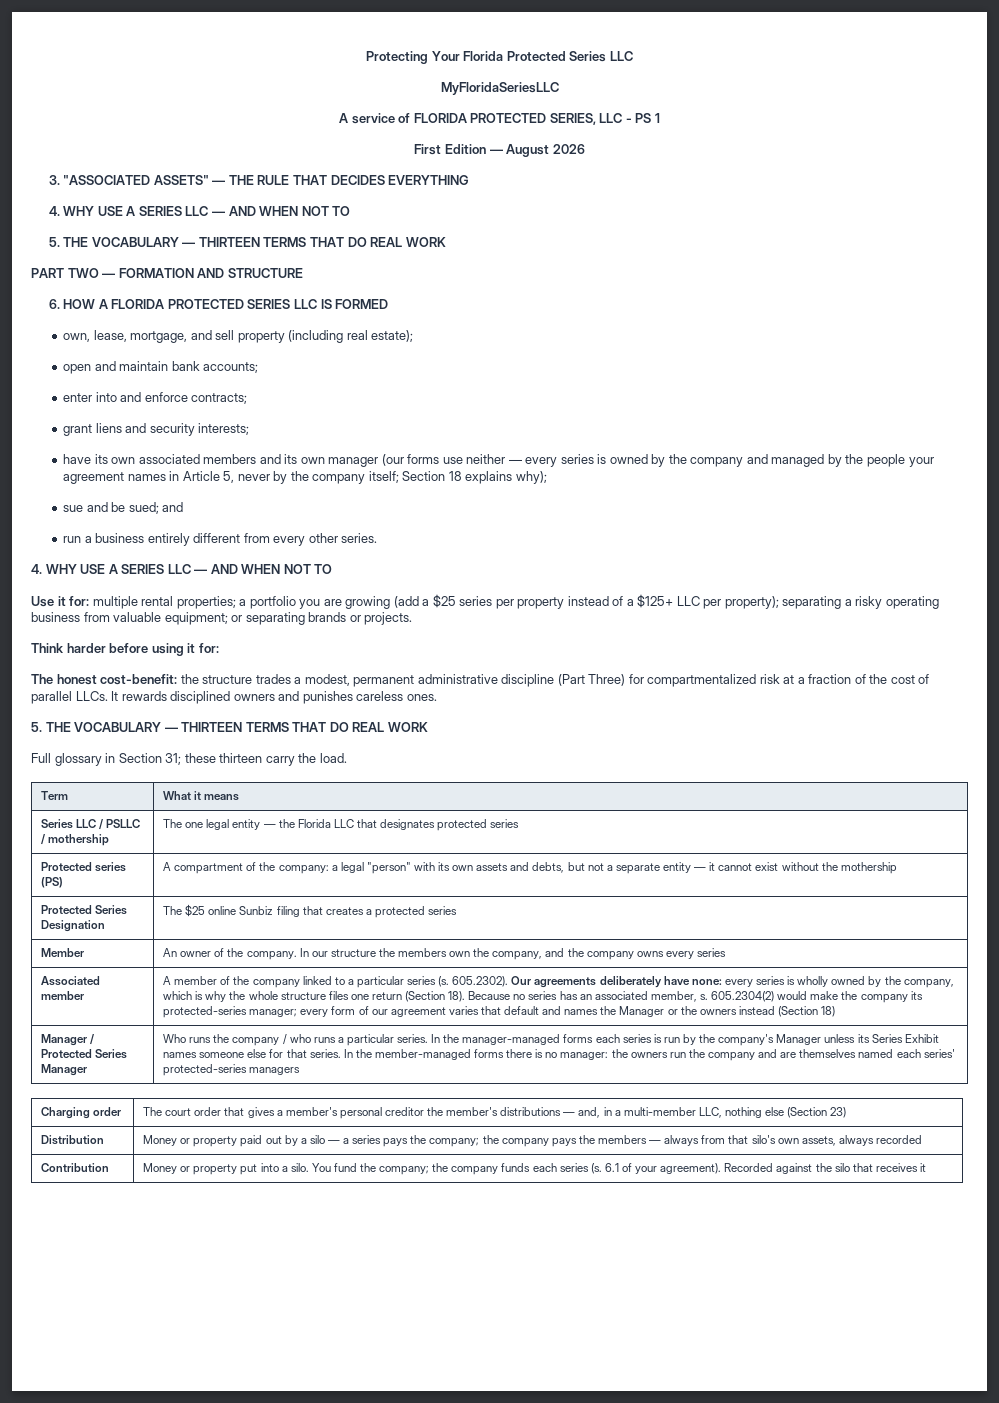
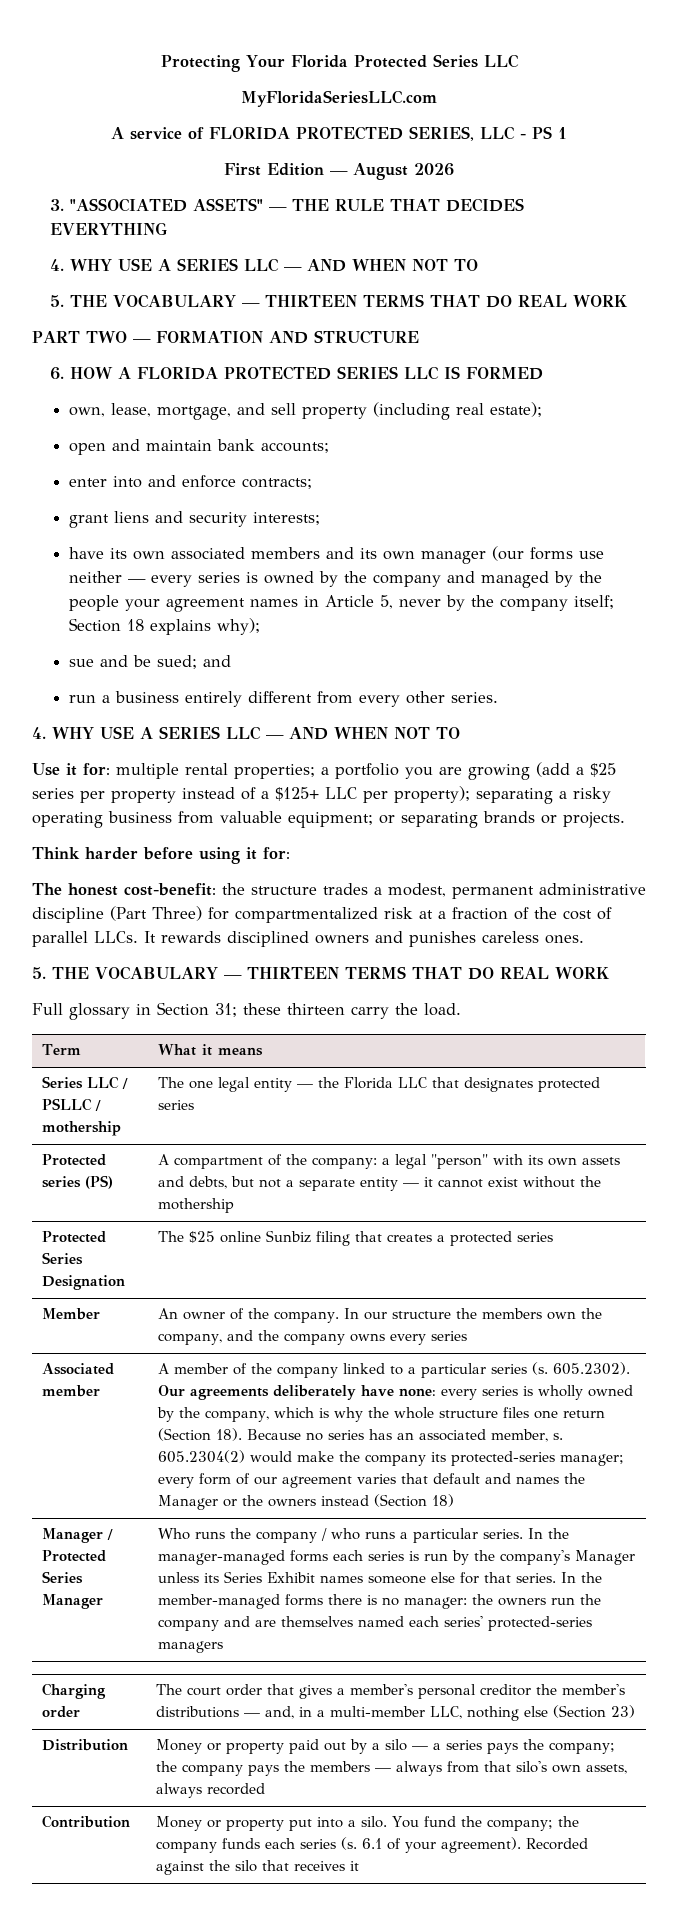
[440,82,559,95] MyFloridaSeriesLLC -> [241,90,437,107] MyFloridaSeriesLLC.com

